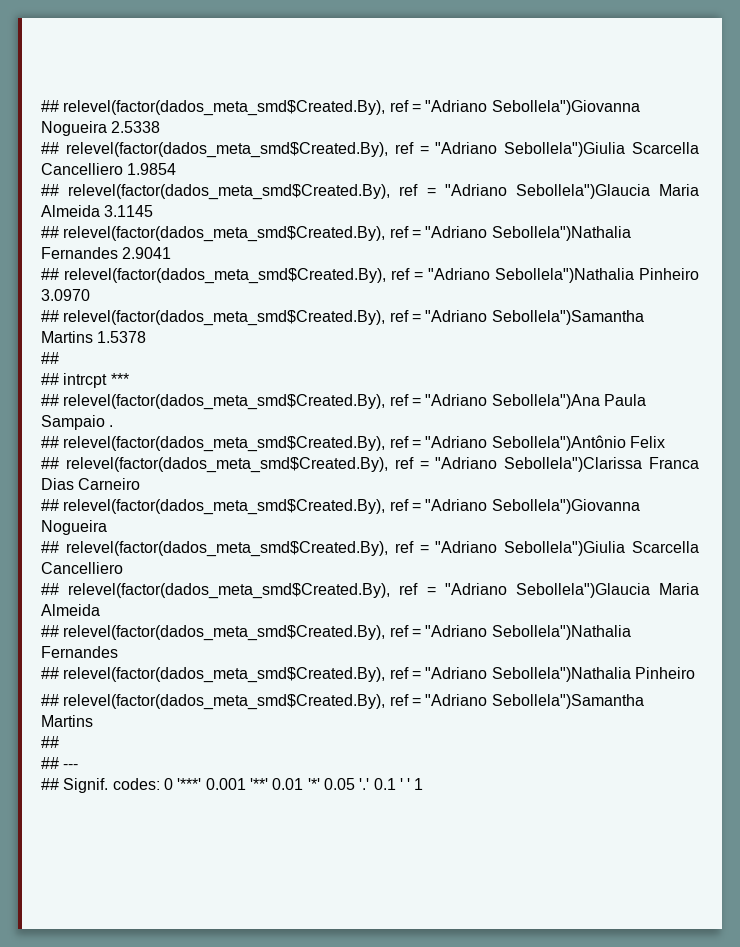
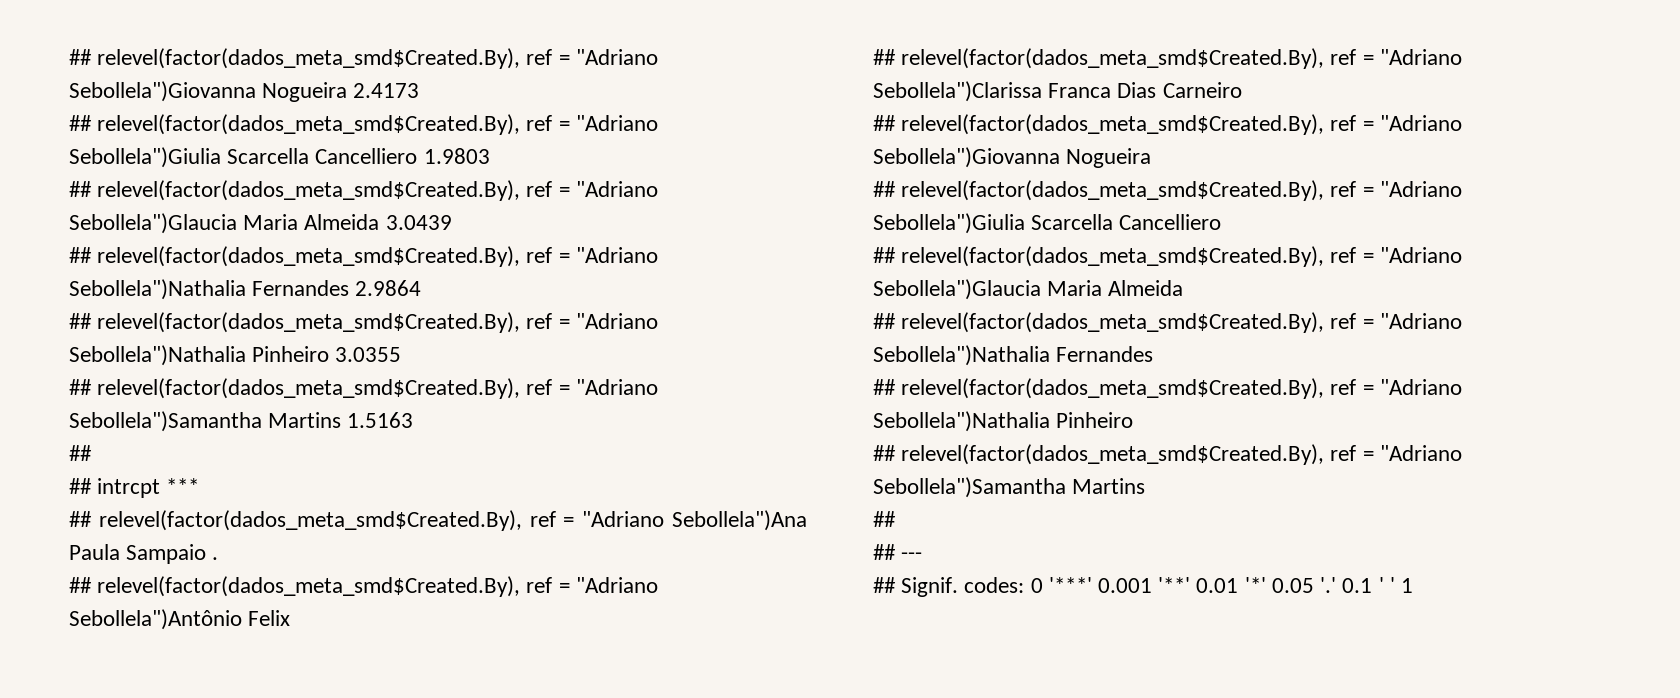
[41,100,640,116] [41,121,161,136] [41,142,699,158] [41,163,177,175] [41,184,700,200] [41,205,154,217] [41,226,631,242] [41,247,172,259] [41,268,699,284] [41,289,90,301] [41,310,644,326] [41,331,147,343] ## relevel(factor(dados_meta_smd$Created.By), ref = "Adriano Sebollela")Giovanna Nogueira 2.5338 // ## relevel(factor(dados_meta_smd$Created.By), ref = "Adriano Sebollela")Giulia Scarcella Cancelliero 1.9854 // ## relevel(factor(dados_meta_smd$Created.By), ref = "Adriano Sebollela")Glaucia Maria Almeida 3.1145 // ## relevel(factor(dados_meta_smd$Created.By), ref = "Adriano Sebollela")Nathalia Fernandes 2.9041 // ## relevel(factor(dados_meta_smd$Created.By), ref = "Adriano Sebollela")Nathalia Pinheiro 3.0970 // ## relevel(factor(dados_meta_smd$Created.By), ref = "Adriano Sebollela")Samantha Martins 1.5378 -> [69,48,658,69] [69,81,420,102] [69,114,658,135] [69,147,490,168] [69,180,658,201] [69,213,452,234] [69,246,658,267] [69,279,422,300] [69,312,658,333] [69,345,402,366] [69,378,658,399] [69,411,414,432] ## relevel(factor(dados_meta_smd$Created.By), ref = "Adriano Sebollela")Giovanna Nogueira 2.4173 // ## relevel(factor(dados_meta_smd$Created.By), ref = "Adriano Sebollela")Giulia Scarcella Cancelliero 1.9803 // ## relevel(factor(dados_meta_smd$Created.By), ref = "Adriano Sebollela")Glaucia Maria Almeida 3.0439 // ## relevel(factor(dados_meta_smd$Created.By), ref = "Adriano Sebollela")Nathalia Fernandes 2.9864 // ## relevel(factor(dados_meta_smd$Created.By), ref = "Adriano Sebollela")Nathalia Pinheiro 3.0355 // ## relevel(factor(dados_meta_smd$Created.By), ref = "Adriano Sebollela")Samantha Martins 1.5163

